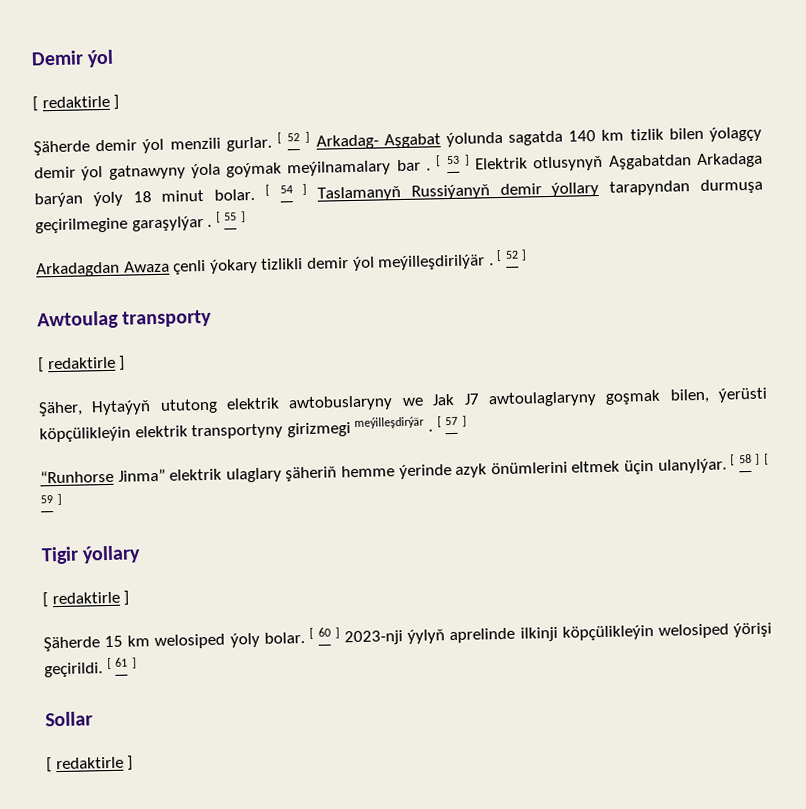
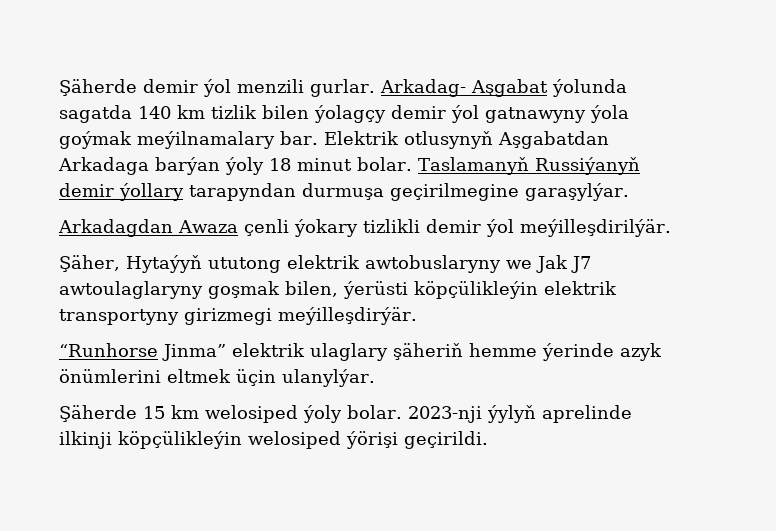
[31,49,115,68] [32,94,120,112] Demir ýol // [ redaktirle ] // -> (59, 87) none
[276,131,311,144] [ 52 ] -> (375, 88) none
[396,159,431,172] [435,154,470,167] bar . [ 53 ] -> [280,131,318,145] bar.
[264,183,308,196] [ 54 ] -> (412, 164) none
[131,216,213,232] [215,211,246,223] garaşylýar . [ 55 ] -> [525,183,629,201] garaşylýar.
[377,254,494,271] [496,249,528,262] [37,309,213,330] [37,355,126,373] meýilleşdirilýär . [ 52 ] // Awtoulag transporty // [ redaktirle ] -> [519,219,671,237] meýilleşdirilýär.
[354,416,425,429] [427,429,433,432] [436,415,467,428] meýilleşdirýär . [ 57 ] -> [278,307,417,325] meýilleşdirýär.
[730,453,770,466] [40,493,62,506] [41,545,142,565] [42,590,131,608] [ 58 ] [ 59 ] // Tigir ýollary // [ redaktirle ] -> (375, 378) none
[308,627,341,639] [ 60 ] -> (402, 412) none
[106,657,137,670] [45,711,93,727] [46,755,134,773] [ 61 ] // Sollar // [ redaktirle ] -> (488, 440) none

